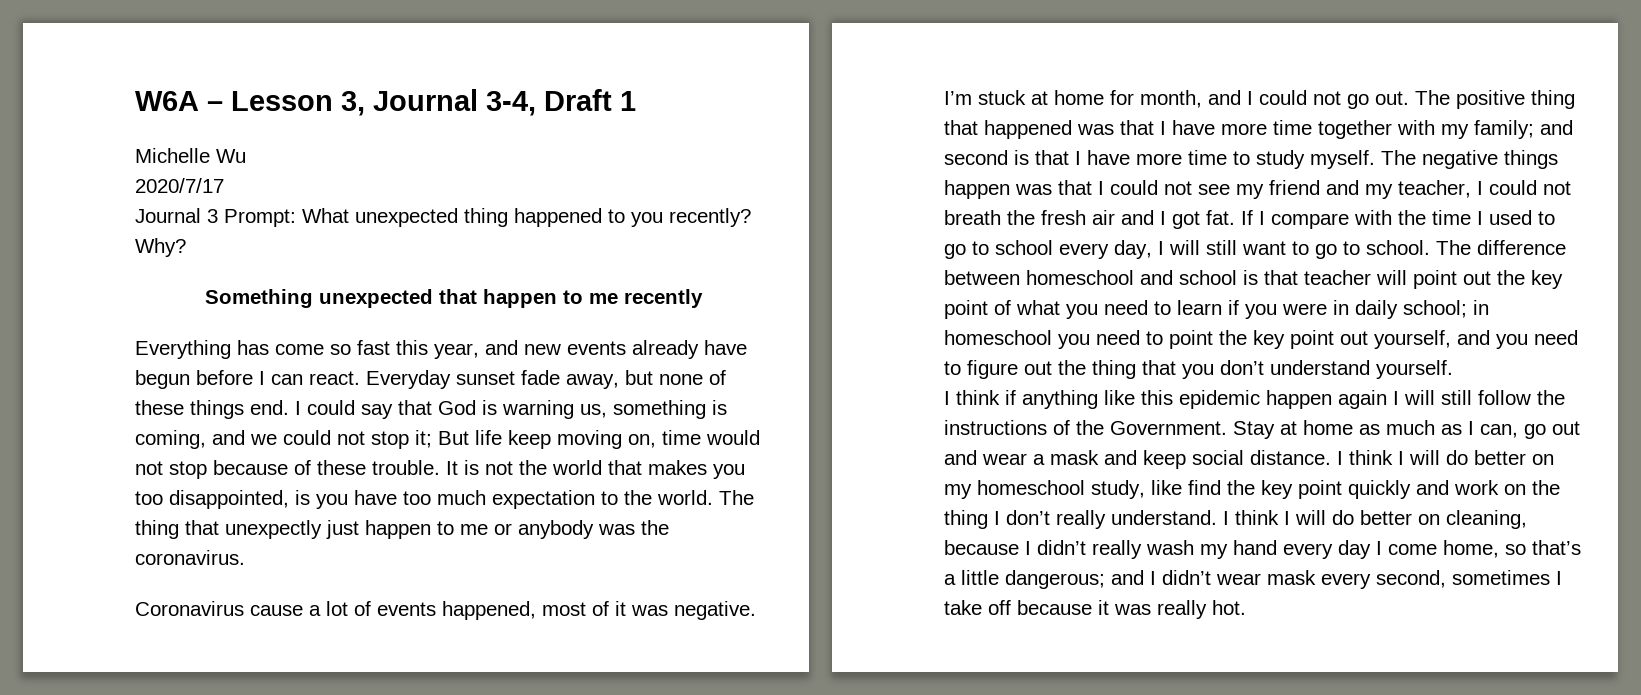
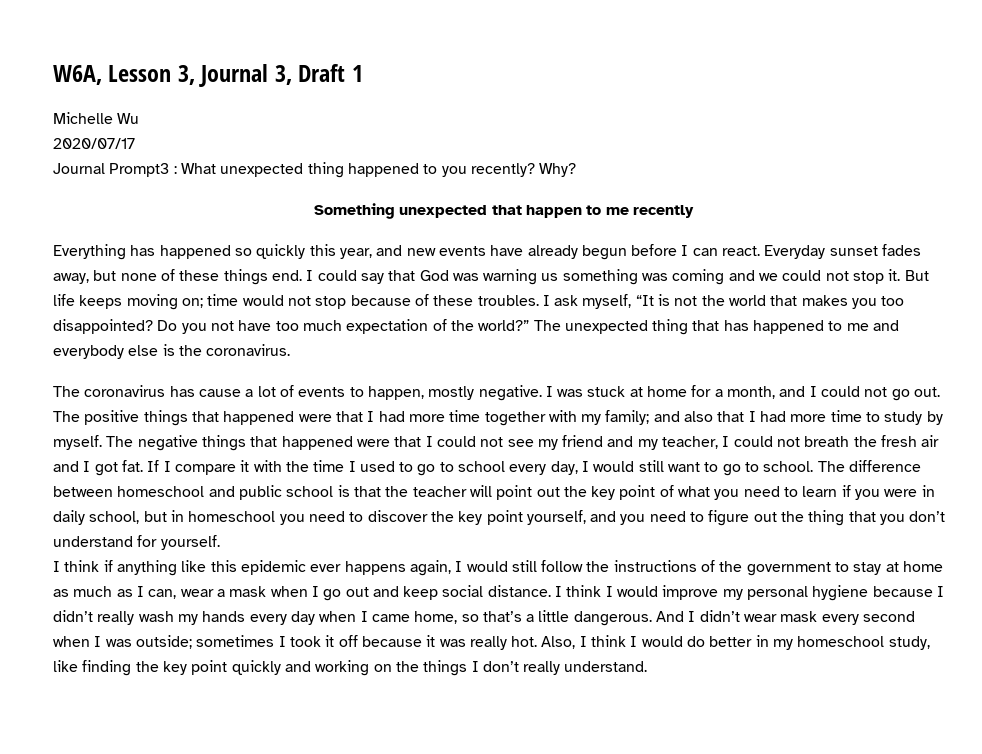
[135,91,223,111] W6A – -> [53,65,102,85] W6A,
[486,91,536,116] 3-4, -> [274,65,292,85] 3,
[135,178,224,193] [135,208,296,227] 2020/7/17 // Journal 3 Prompt: -> [53,138,135,149] [53,163,177,177] 2020/07/17 // Journal Prompt3 :
[275,340,390,355] come so fast -> [159,244,306,259] happened so quickly
[632,340,747,359] already have -> [490,245,578,259] have already
[521,370,560,385] fade -> [882,244,922,256] fades
[482,400,727,419] [135,430,206,449] is warning us, something is coming, -> [452,269,725,285] was warning us something was coming
[415,430,432,448] it; -> [888,269,901,281] it.
[508,430,656,449] keep moving on, -> [79,294,203,310] keeps moving on;
[372,460,458,475] trouble. It -> [477,294,654,309] troubles. I ask myself, “It
[169,490,754,509] [135,520,635,539] disappointed, is you have too much expectation to the world. The thing that unexpectly just happen to me or anybody was -> [53,319,900,335] [53,344,175,359] disappointed? Do you not have too much expectation of the world?” The unexpected thing that has happened to me and everybody else is
[135,601,244,616] Coronavirus -> [53,385,195,397] The coronavirus has
[442,601,756,620] [944,91,972,105] happened, most of it was negative. I’m -> [349,385,584,401] to happen, mostly negative. I was
(1134, 97) none -> [714,389,723,397] a
[1531,90,1575,109] [944,120,1215,139] thing that happened was that I have -> [143,410,405,426] things that happened were that I had
[944,150,1130,165] second is that I have -> [684,411,787,422] also that I had
(1305, 159) none -> [926,411,943,425] by
[944,180,1052,199] happen was -> [250,436,390,450] that happened were
(1349, 221) none -> [240,460,250,472] it
[1169,240,1200,255] will -> [593,461,635,472] would
(1173, 277) none -> [238,485,282,500] public
(1298, 277) none -> [385,486,409,497] the
[1403,300,1467,318] school; -> [89,511,167,524] school, but
[1169,330,1368,349] point the key point out -> [367,510,523,525] discover the key point
(1370, 367) none -> [137,535,158,547] for
[1266,390,1435,409] happen again I will -> [310,560,508,576] ever happens again, I would
[1110,421,1275,439] Government. Stay -> [746,562,882,576] government to stay
[1524,421,1580,439] [944,450,1099,465] go out and wear a mask -> [180,586,369,601] wear a mask when I go out
[1409,450,1554,465] [944,480,1560,499] [944,510,1527,529] will do better on my homeschool study, like find the key point quickly and work on the thing I don’t really understand. I think I will do better on cleaning, -> [617,585,869,601] would improve my personal hygiene
[1233,540,1277,555] hand -> [202,611,246,622] hands
[1376,541,1437,555] I come -> [319,611,410,622] when I came
[1005,570,1144,589] dangerous; and -> [573,611,685,626] dangerous. And
[1376,570,1562,588] [944,600,982,615] second, sometimes I take -> [863,611,916,622] [53,635,335,649] second when I was outside; sometimes I took it
(1246, 607) none -> [541,635,930,650] [53,660,648,676] Also, I think I would do better in my homeschool study, like finding the key point quickly and working on the things I don’t really understand.

